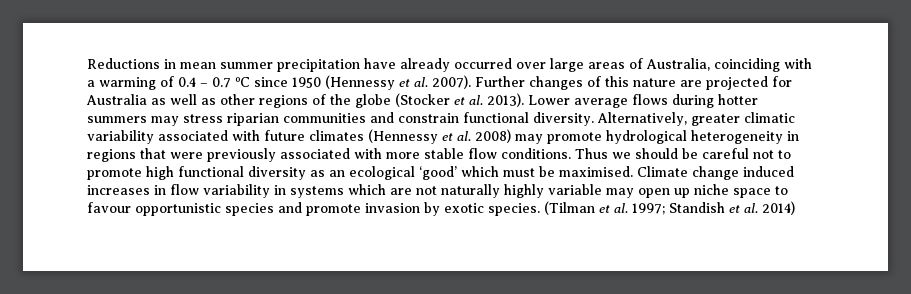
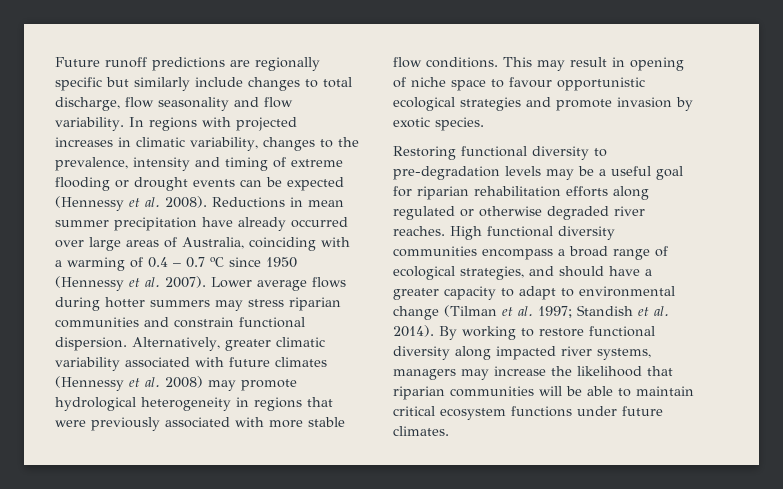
(87, 63) none -> [55,57,320,71] [55,77,352,91] [55,97,293,111] [55,117,297,131] [55,137,359,151] [55,157,343,171] [55,177,344,191] [55,196,207,211] Future runoff predictions are regionally specific but similarly include changes to total discharge, flow seasonality and flow variability. In regions with projected increases in climatic variability, changes to the prevalence, intensity and timing of extreme flooding or drought events can be expected (Hennessy et al. 2008).
[475,76,792,90] [86,93,524,108] Further changes of this nature are projected for Australia as well as other regions of the globe (Stocker et al. 2013). -> (206, 282) none
[533,112,594,126] diversity. -> [55,337,127,351] dispersion.
[575,148,791,159] [87,166,794,180] [87,184,690,198] Thus we should be careful not to promote high functional diversity as an ecological ‘good’ which must be maximised. Climate change induced increases in flow variability in systems which are not naturally highly variable may open up -> [503,57,684,71] [393,77,406,88] This may result in opening of
[225,203,274,216] species -> [393,97,521,111] ecological strategies
(540, 209) none -> [393,146,607,160] [393,166,683,180] [393,186,649,200] [393,206,645,220] [393,226,615,240] [393,246,668,260] [393,266,652,280] [393,286,675,300] [393,306,439,320] // Restoring functional diversity to pre-degradation levels may be a useful goal for riparian rehabilitation efforts along regulated or otherwise degraded river reaches. High functional diversity communities encompass a broad range of ecological strategies, and should have a greater capacity to adapt to environmental change
[762,201,795,215] 2014) -> [393,325,655,340] [393,346,651,360] [393,366,673,380] [393,386,694,400] [393,406,663,420] [393,426,449,436] 2014). By working to restore functional diversity along impacted river systems, managers may increase the likelihood that riparian communities will be able to maintain critical ecosystem functions under future climates.

